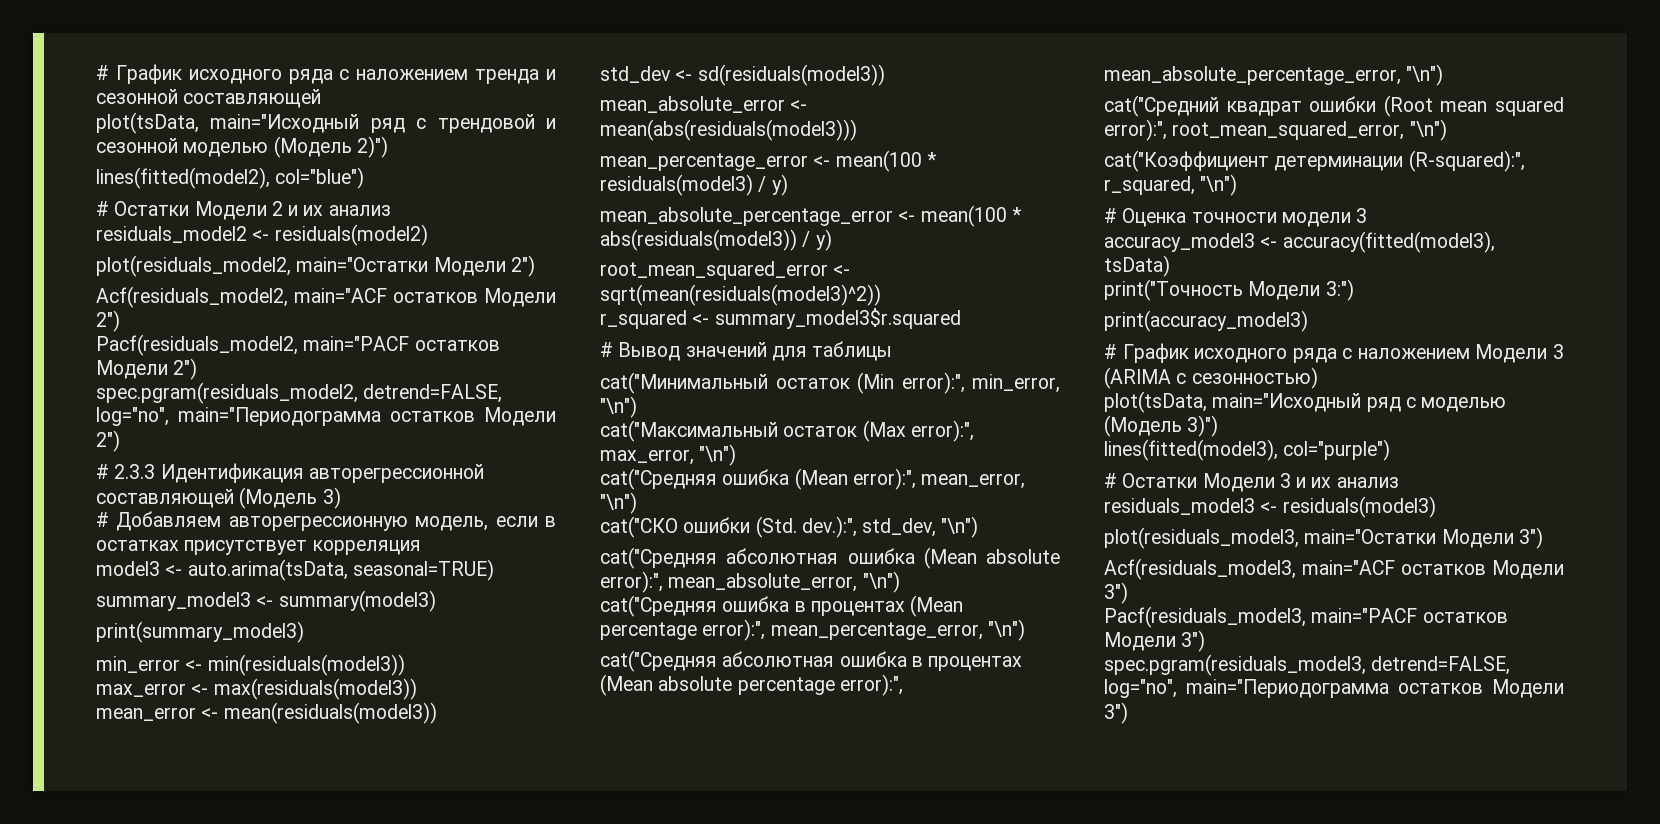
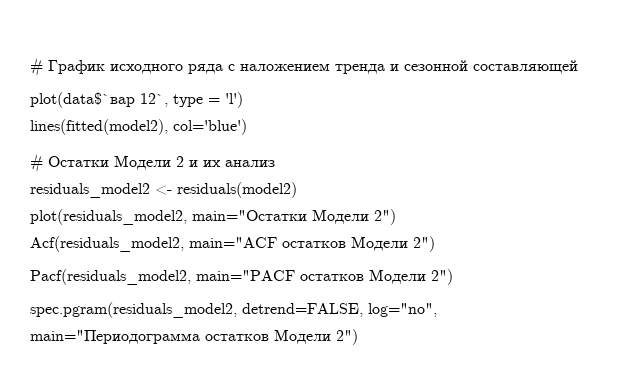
[96,112,556,134] [96,136,388,158] plot(tsData, main="Исходный ряд с трендовой и сезонной моделью (Модель 2)") -> [30,92,243,108] plot(data$`вар 12`, type = 'l')
[275,167,365,189] col="blue") -> [173,119,247,135] col='blue')
[96,463,484,483] [96,487,341,509] [96,511,556,531] [96,540,421,555] [96,559,494,581] [96,590,436,612] [96,621,304,643] [96,654,405,676] [96,678,417,700] [96,702,437,724] [600,64,885,86] [600,96,808,113] [600,119,857,141] [600,150,936,172] [600,174,788,196] [600,205,1021,227] [600,229,832,251] [600,261,851,280] [600,284,881,306] [600,308,961,329] [600,341,893,361] [600,372,1060,394] [600,396,637,418] [600,420,974,442] [600,444,737,466] [600,468,1026,490] [600,492,637,514] [600,516,979,538] [600,547,1060,569] [600,571,900,593] [600,595,964,617] [600,619,1025,641] [600,650,1023,672] [600,674,903,696] [1104,64,1444,86] [1104,95,1564,117] [1104,119,1447,141] [1104,150,1525,172] [1104,174,1238,196] [1104,208,1368,227] [1104,231,1495,253] [1104,255,1170,277] [1104,279,1354,301] [1104,310,1308,332] [1104,343,1564,363] [1104,367,1318,389] [1104,391,1507,413] [1104,415,1219,437] [1104,439,1391,461] [1104,473,1399,492] [1104,496,1436,518] [1104,527,1543,549] [1104,558,1564,580] [1104,582,1128,604] [1104,606,1508,628] [1104,630,1206,652] [1104,654,1511,676] [1104,679,1564,698] [1104,702,1128,724] // # 2.3.3 Идентификация авторегрессионной составляющей (Модель 3) // # Добавляем авторегрессионную модель, если в остатках присутствует корреляция // model3 <- auto.arima(tsData, seasonal=TRUE) // summary_model3 <- summary(model3) // print(summary_model3) // min_error <- min(residuals(model3)) // max_error <- max(residuals(model3)) // mean_error <- mean(residuals(model3)) // std_dev <- sd(residuals(model3)) // mean_absolute_error <- mean(abs(residuals(model3))) // mean_percentage_error <- mean(100 * residuals(model3) / y) // mean_absolute_percentage_error <- mean(100 * abs(residuals(model3)) / y) // root_mean_squared_error <- sqrt(mean(residuals(model3)^2)) // r_squared <- summary_model3$r.squared // # Вывод значений для таблицы // cat("Минимальный остаток (Min error):", min_error, "\n") // cat("Максимальный остаток (Max error):", max_error, "\n") // cat("Средняя ошибка (Mean error):", mean_error, "\n") // cat("СКО ошибки (Std. dev.):", std_dev, "\n") // cat("Средняя абсолютная ошибка (Mean absolute error):", mean_absolute_error, "\n") // cat("Средняя ошибка в процентах (Mean percentage error):", mean_percentage_error, "\n") // cat("Средняя абсолютная ошибка в процентах (Mean absolute percentage error):", mean_absolute_percentage_error, "\n") // cat("Средний квадрат ошибки (Root mean squared error):", root_mean_squared_error, "\n") // cat("Коэффициент детерминации (R-squared):", r_squared, "\n") // # Оценка точности модели 3 // accuracy_model3 <- accuracy(fitted(model3), tsData) // print("Точность Модели 3:") // print(accuracy_model3) // # График исходного ряда с наложением Модели 3 (ARIMA с сезонностью) // plot(tsData, main="Исходный ряд с моделью (Модель 3)") // lines(fitted(model3), col="purple") // # Остатки Модели 3 и их анализ // residuals_model3 <- residuals(model3) // plot(residuals_model3, main="Остатки Модели 3") // Acf(residuals_model3, main="ACF остатков Модели 3") // Pacf(residuals_model3, main="PACF остатков Модели 3") // spec.pgram(residuals_model3, detrend=FALSE, log="no", main="Периодограмма остатков Модели 3") -> (358, 337) none

